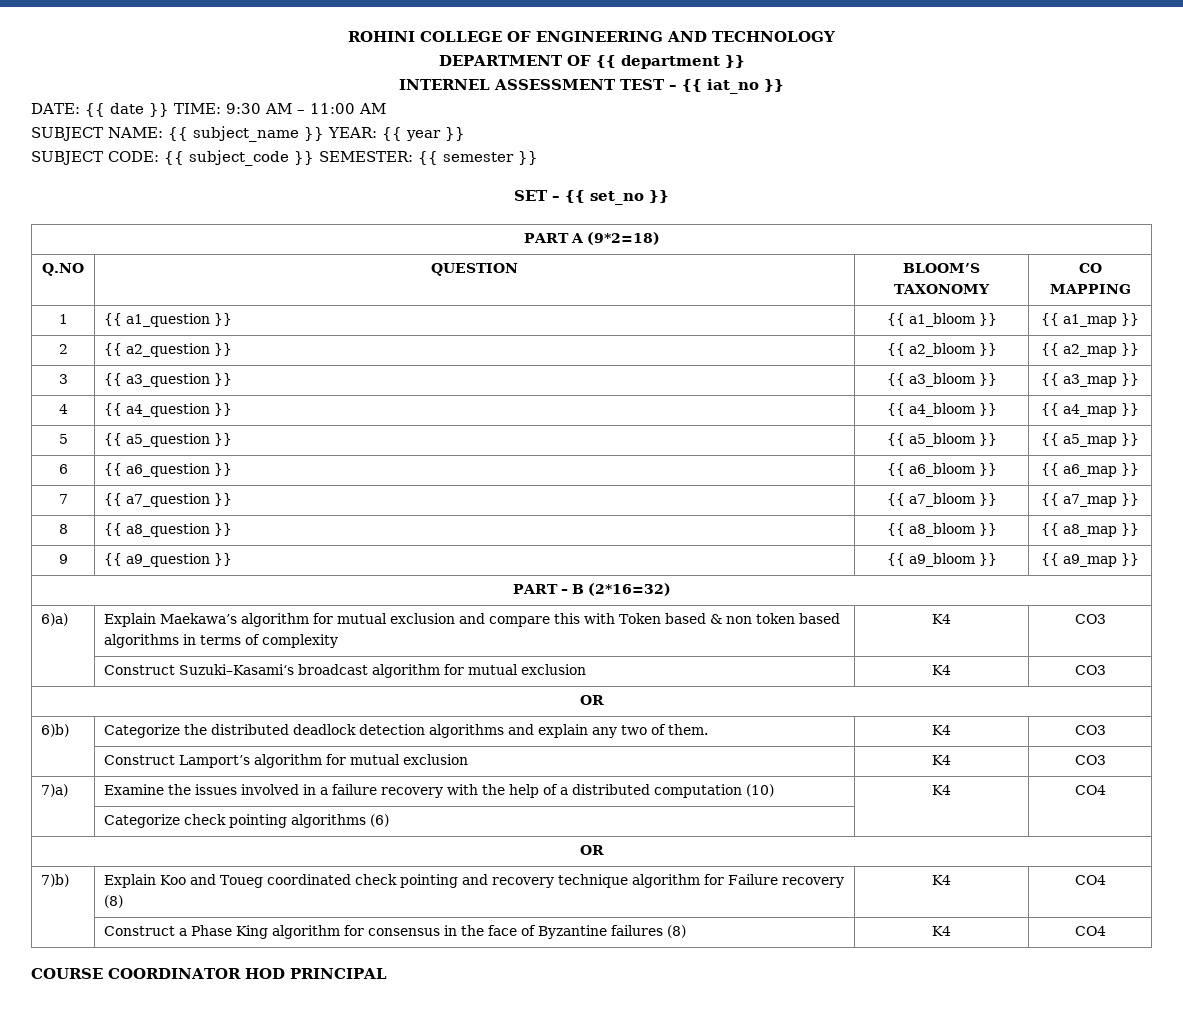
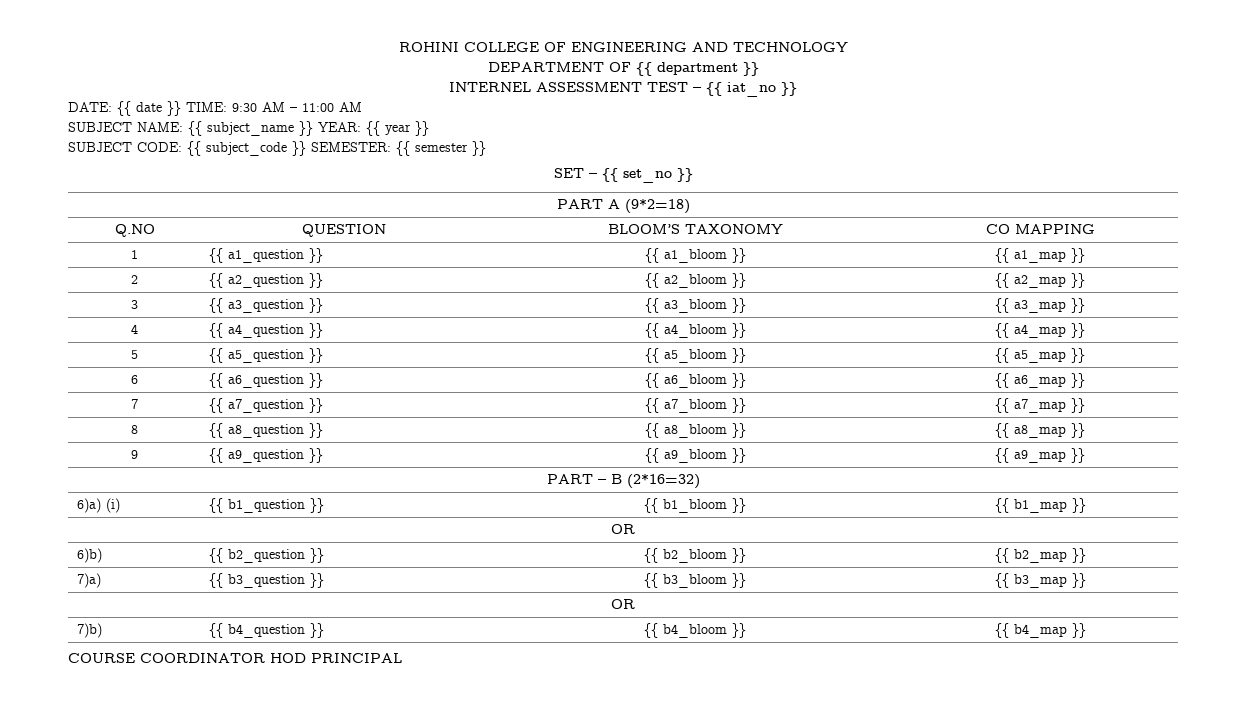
[104,613,841,627] [104,634,339,648] [932,614,951,624] [1074,614,1106,624] [104,664,587,678] [932,665,951,675] [1074,665,1106,675] [579,695,604,705] [41,724,70,737] [104,724,709,738] [932,725,951,735] [1074,725,1106,735] [104,754,469,768] [932,755,951,765] [1074,755,1106,765] [41,784,69,797] [104,784,775,798] [932,785,951,795] [1074,785,1106,795] [104,814,390,828] [579,845,604,855] [41,874,70,887] [104,874,845,888] [104,895,124,908] [932,875,951,885] [1074,875,1106,885] [104,925,687,939] [932,926,951,936] [1074,926,1106,936] | Explain Maekawa’s algorithm for mutual exclusion and compare this with Token based & non token based algorithms in terms of complexity | K4 | CO3 // | Construct Suzuki–Kasami‘s broadcast algorithm for mutual exclusion | K4 | CO3 // OR // 6)b) | Categorize the distributed deadlock detection algorithms and explain any two of them. | K4 | CO3 // | Construct Lamport’s algorithm for mutual exclusion | K4 | CO3 // 7)a) | Examine the issues involved in a failure recovery with the help of a distributed computation (10) | K4 | CO4 // | Categorize check pointing algorithms (6) | | // OR // 7)b) | Explain Koo and Toueg coordinated check pointing and recovery technique algorithm for Failure recovery (8) | K4 | CO4 // | Construct a Phase King algorithm for consensus in the face of Byzantine failures (8) | K4 | CO4 -> [106,498,121,513] [209,498,325,513] [644,498,746,513] [994,498,1086,513] [611,524,635,534] [77,548,103,563] [209,548,325,563] [644,548,746,563] [994,548,1086,563] [77,573,102,588] [209,573,325,588] [644,573,746,588] [994,573,1086,588] [611,599,635,609] [77,623,103,638] [209,623,325,638] [644,623,746,638] [994,623,1086,638] (i) | {{ b1_question }} | {{ b1_bloom }} | {{ b1_map }} // OR // 6)b) | {{ b2_question }} | {{ b2_bloom }} | {{ b2_map }} // 7)a) | {{ b3_question }} | {{ b3_bloom }} | {{ b3_map }} // OR // 7)b) | {{ b4_question }} | {{ b4_bloom }} | {{ b4_map }}

